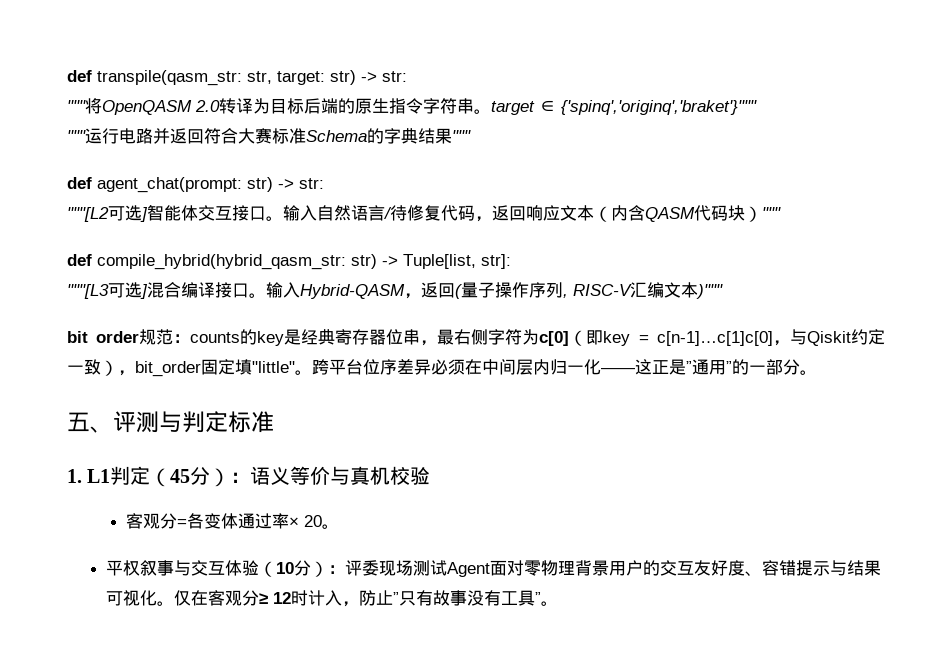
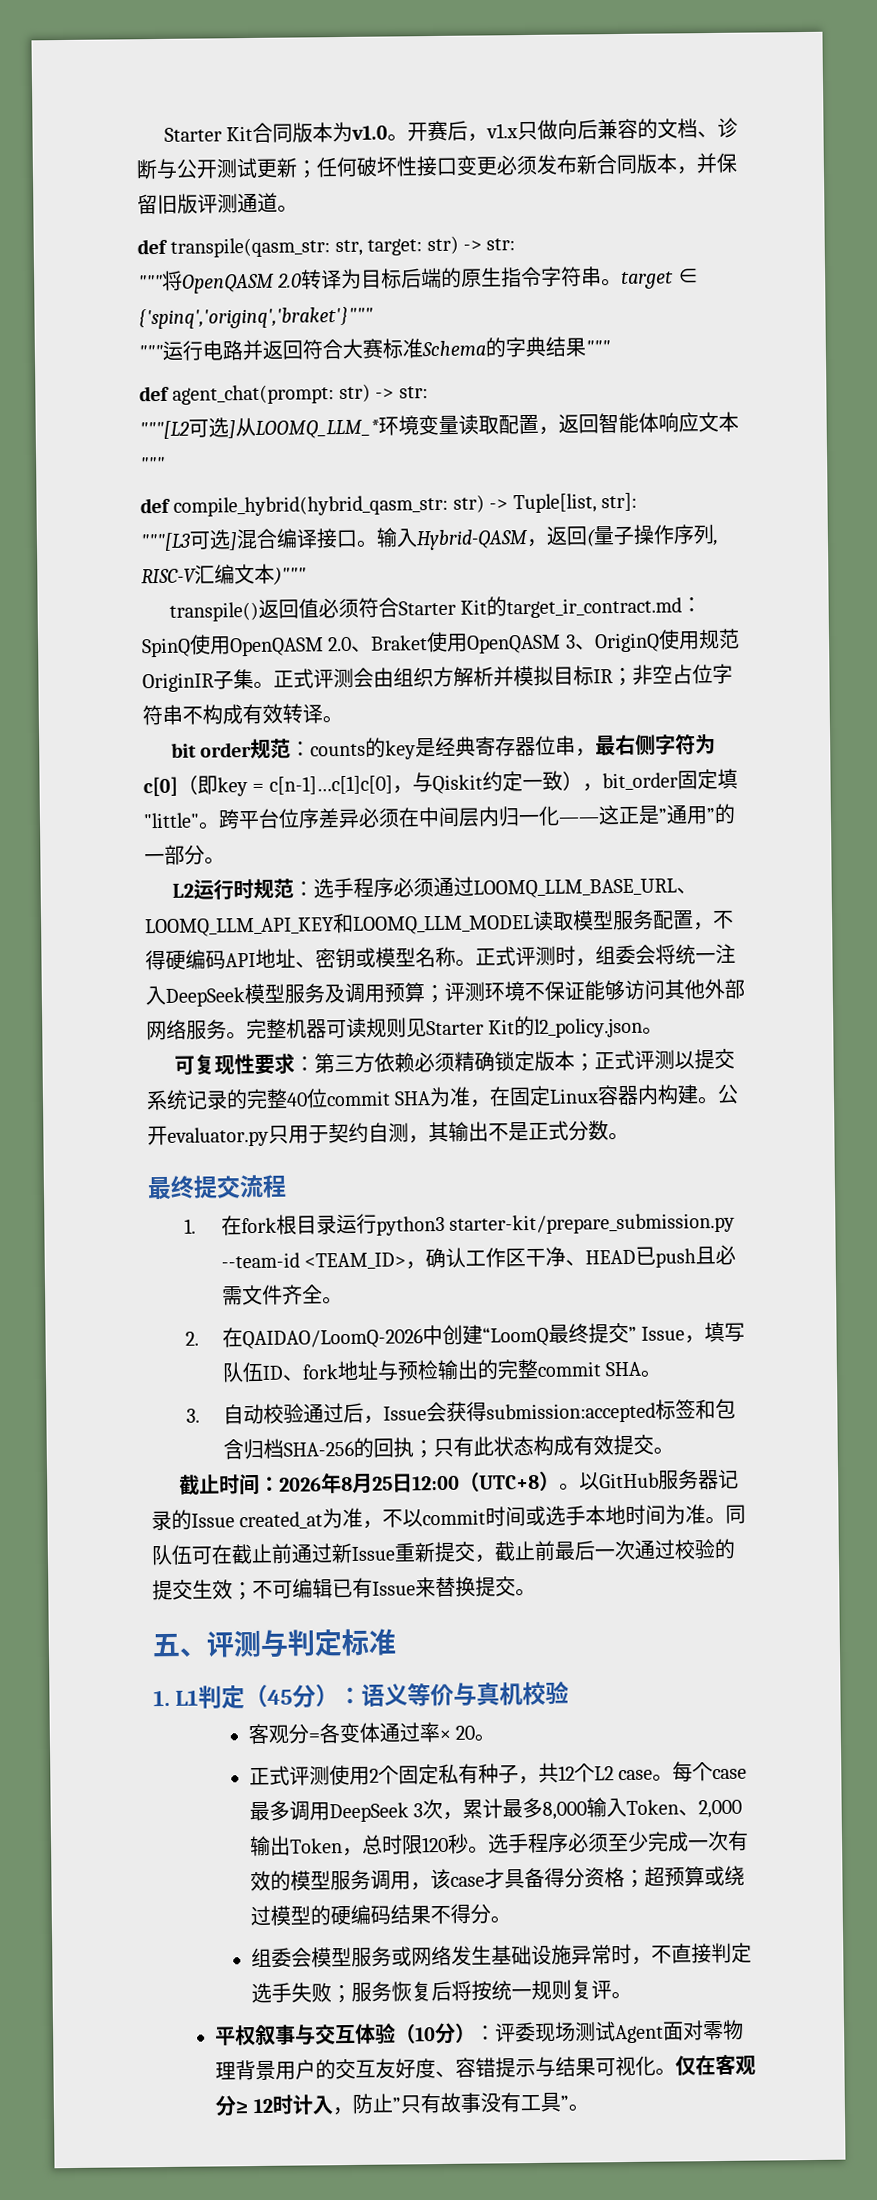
(67, 76) none -> [163,117,738,143] [136,152,737,180] [137,192,298,215] Starter Kit合同版本为v1.0。开赛后，v1.x只做向后兼容的文档、诊断与公开测试更新；任何破坏性接口变更必须发布新合同版本，并保留旧版评测通道。 //
[147,204,762,222] 智能体交互接口。输入自然语言/待修复代码，返回响应文本（内含QASM代码块） -> [235,411,739,439] 从LOOMQ_LLM_*环境变量读取配置，返回智能体响应文本
(723, 291) none -> [168,596,702,622] [141,628,740,658] [142,663,733,693] [142,703,343,726] // transpile()返回值必须符合Starter Kit的target_ir_contract.md：SpinQ使用OpenQASM 2.0、Braket使用OpenQASM 3、OriginQ使用规范OriginIR子集。正式评测会由组织方解析并模拟目标IR；非空占位字符串不构成有效转译。
(817, 372) none -> [171,876,697,901] [145,909,734,938] [145,943,736,971] [145,978,745,1007] [146,1015,664,1041] [173,1048,735,1076] [146,1083,740,1111] [147,1120,629,1147] [147,1174,287,1200] [184,1212,736,1236] [220,1244,737,1270] [221,1284,343,1306] [185,1321,746,1350] [221,1358,663,1383] [186,1398,736,1425] [222,1434,674,1460] [178,1468,739,1496] [151,1504,747,1531] [151,1538,735,1566] [152,1576,536,1601] // L2运行时规范：选手程序必须通过LOOMQ_LLM_BASE_URL、LOOMQ_LLM_API_KEY和LOOMQ_LLM_MODEL读取模型服务配置，不得硬编码API地址、密钥或模型名称。正式评测时，组委会将统一注入DeepSeek模型服务及调用预算；评测环境不保证能够访问其他外部网络服务。完整机器可读规则见Starter Kit的l2_policy.json。 // 可复现性要求：第三方依赖必须精确锁定版本；正式评测以提交系统记录的完整40位commit SHA为准，在固定Linux容器内构建。公开evaluator.py只用于契约自测，其输出不是正式分数。 // 最终提交流程 // 1.在fork根目录运行python3 starter-kit/prepare_submission.py --team-id <TEAM_ID>，确认工作区干净、HEAD已push且必需文件齐全。 // 2.在QAIDAO/LoomQ-2026中创建“LoomQ最终提交” Issue，填写队伍ID、fork地址与预检输出的完整commit SHA。 // 3.自动校验通过后，Issue会获得submission:accepted标签和包含归档SHA-256的回执；只有此状态构成有效提交。 // 截止时间：2026年8月25日12:00（UTC+8）。以GitHub服务器记录的Issue created_at为准，不以commit时间或选手本地时间为准。同队伍可在截止前通过新Issue重新提交，截止前最后一次通过校验的提交生效；不可编辑已有Issue来替换提交。
(339, 526) none -> [248,1761,748,1786] [248,1797,743,1823] [248,1830,749,1857] [249,1865,745,1892] [249,1903,511,1927] [250,1942,752,1968] [250,1979,632,2004] // 正式评测使用2个固定私有种子，共12个L2 case。每个case最多调用DeepSeek 3次，累计最多8,000输入Token、2,000输出Token，总时限120秒。选手程序必须至少完成一次有效的模型服务调用，该case才具备得分资格；超预算或绕过模型的硬编码结果不得分。 // 组委会模型服务或网络发生基础设施异常时，不直接判定选手失败；服务恢复后将按统一规则复评。

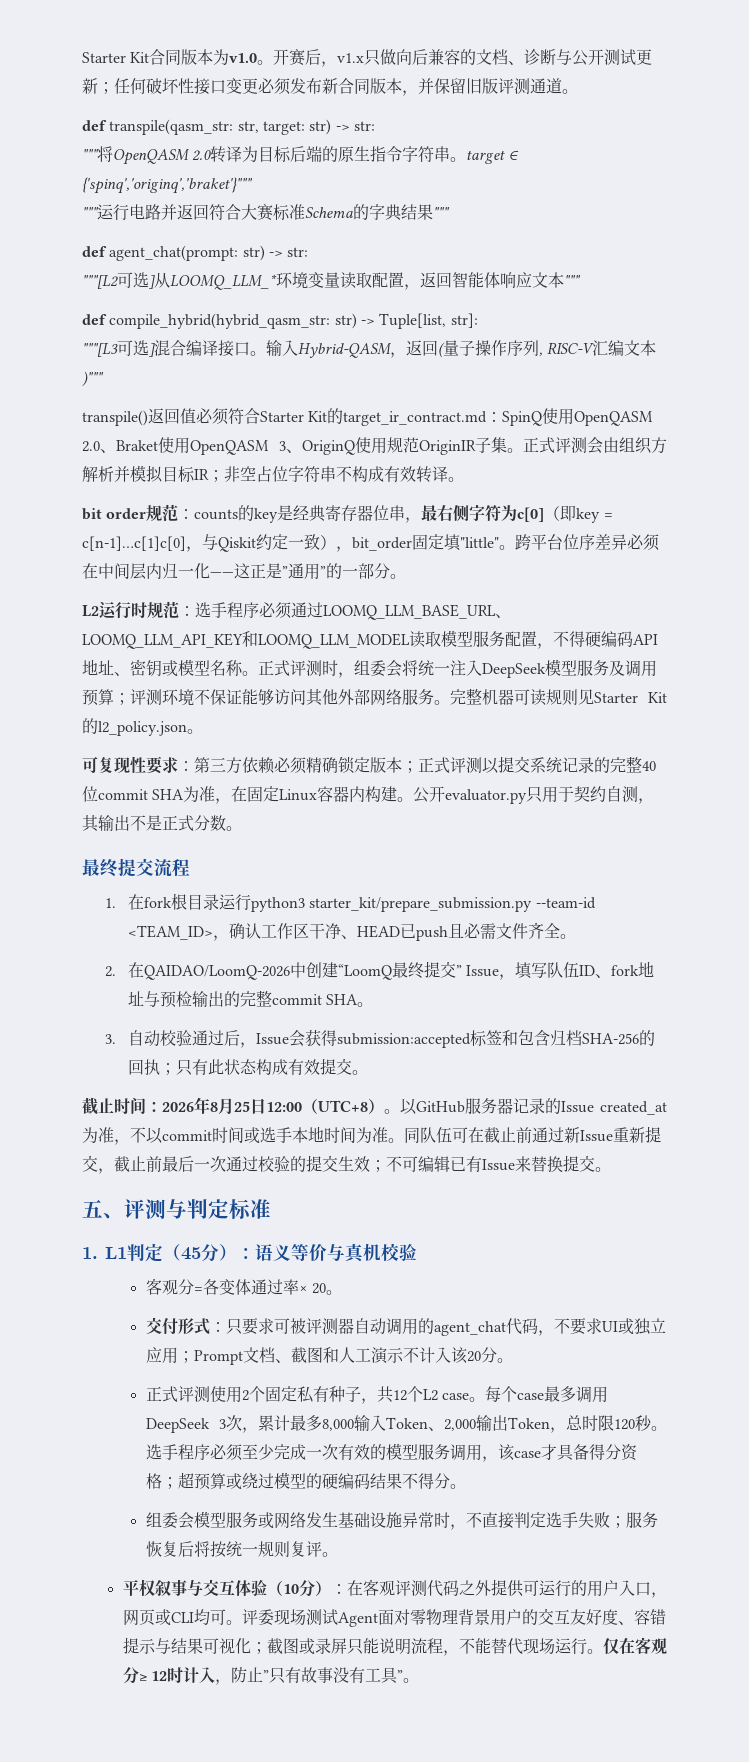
[449,1212,736,1235] starter-kit/prepare_submission.py -> [309,897,533,912] starter_kit/prepare_submission.py
(496, 1737) none -> [145,1317,666,1336] [145,1347,513,1365] // 交付形式：只要求可被评测器自动调用的agent_chat代码，不要求UI或独立应用；Prompt文档、截图和人工演示不计入该20分。
(497, 2033) none -> [346,1579,667,1598] [122,1609,242,1626] 在客观评测代码之外提供可运行的用户入口，网页或CLI均可。
(657, 2065) none -> [250,1638,587,1656] ；截图或录屏只能说明流程，不能替代现场运行

